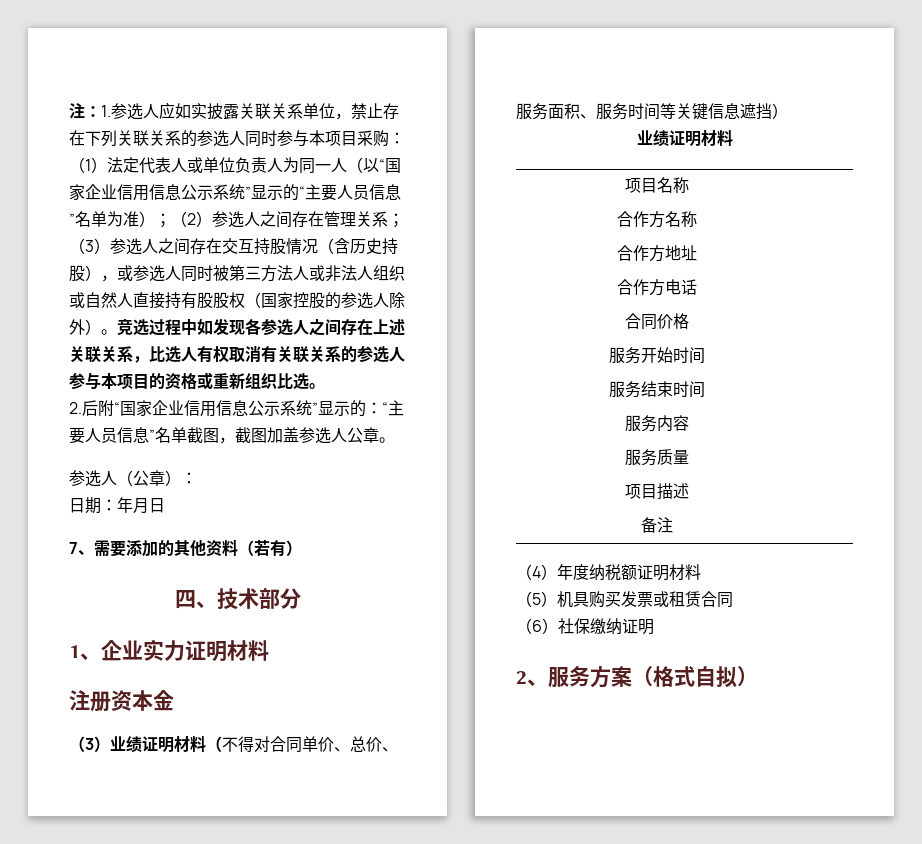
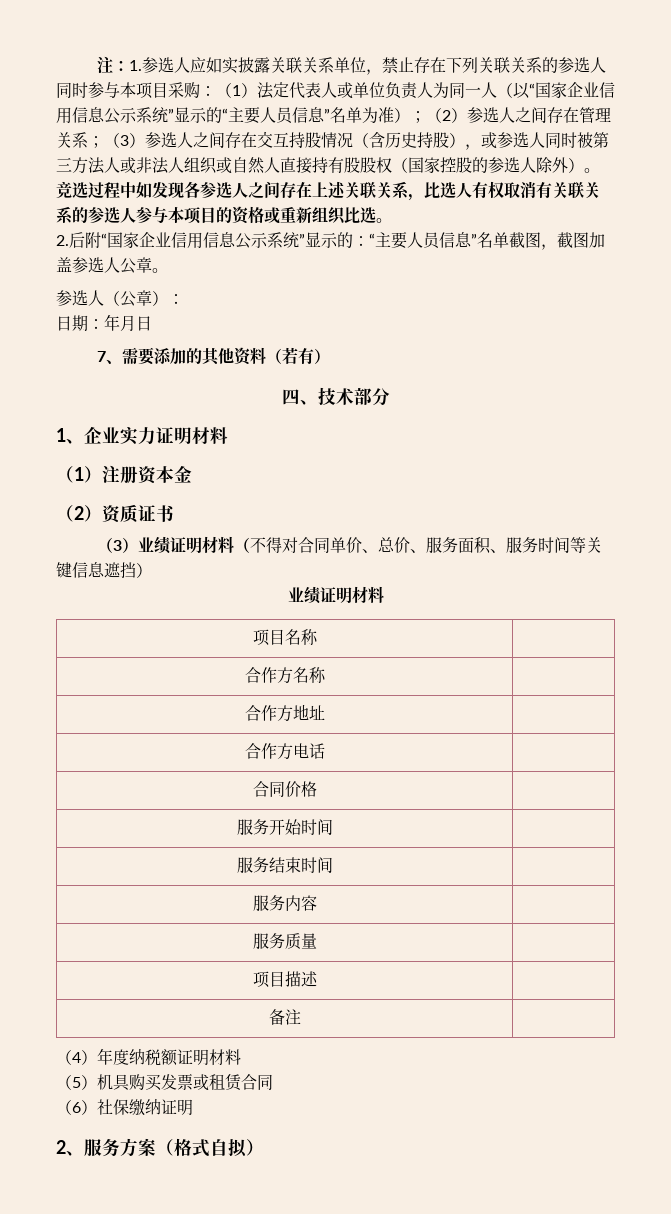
(269, 650) none -> [56,466,102,483] （1）
(174, 700) none -> [56,504,174,523] // （2）资质证书

